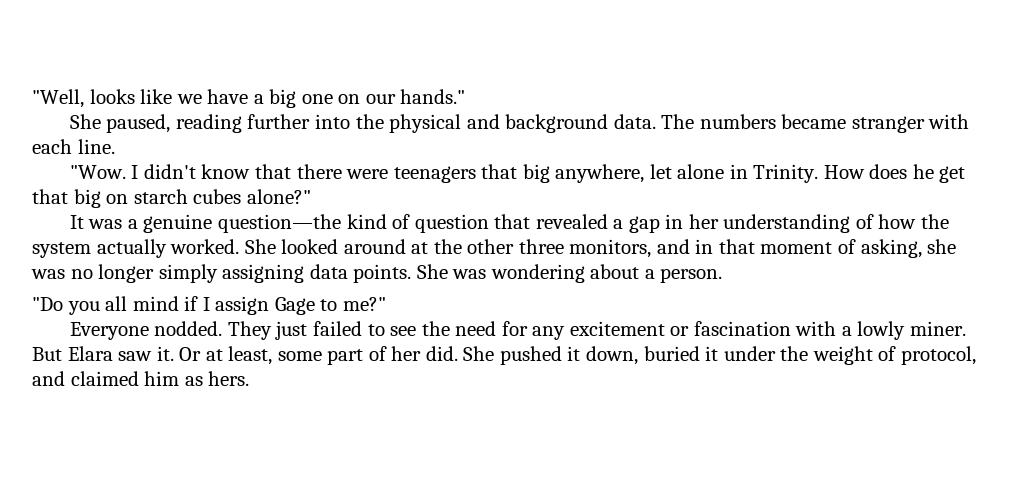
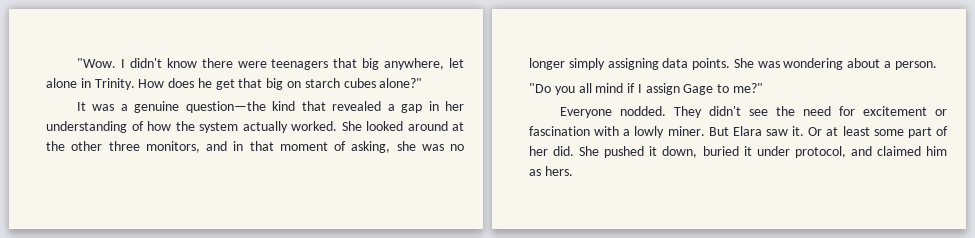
[32,89,466,108] [69,114,970,133] [32,139,115,154] "Well, looks like we have a big one on our hands." // She paused, reading further into the physical and background data. The numbers became stranger with each line. // -> (77, 63) none
[254,164,291,179] that -> (197, 63) none
[392,214,489,233] of question -> (296, 106) none
[275,321,385,340] just failed to -> [709,106,742,116] didn't
[532,326,566,340] any -> (856, 111) none
[228,346,273,365] least, -> [842,126,870,136] least
[780,346,897,365] the weight of -> (790, 151) none

